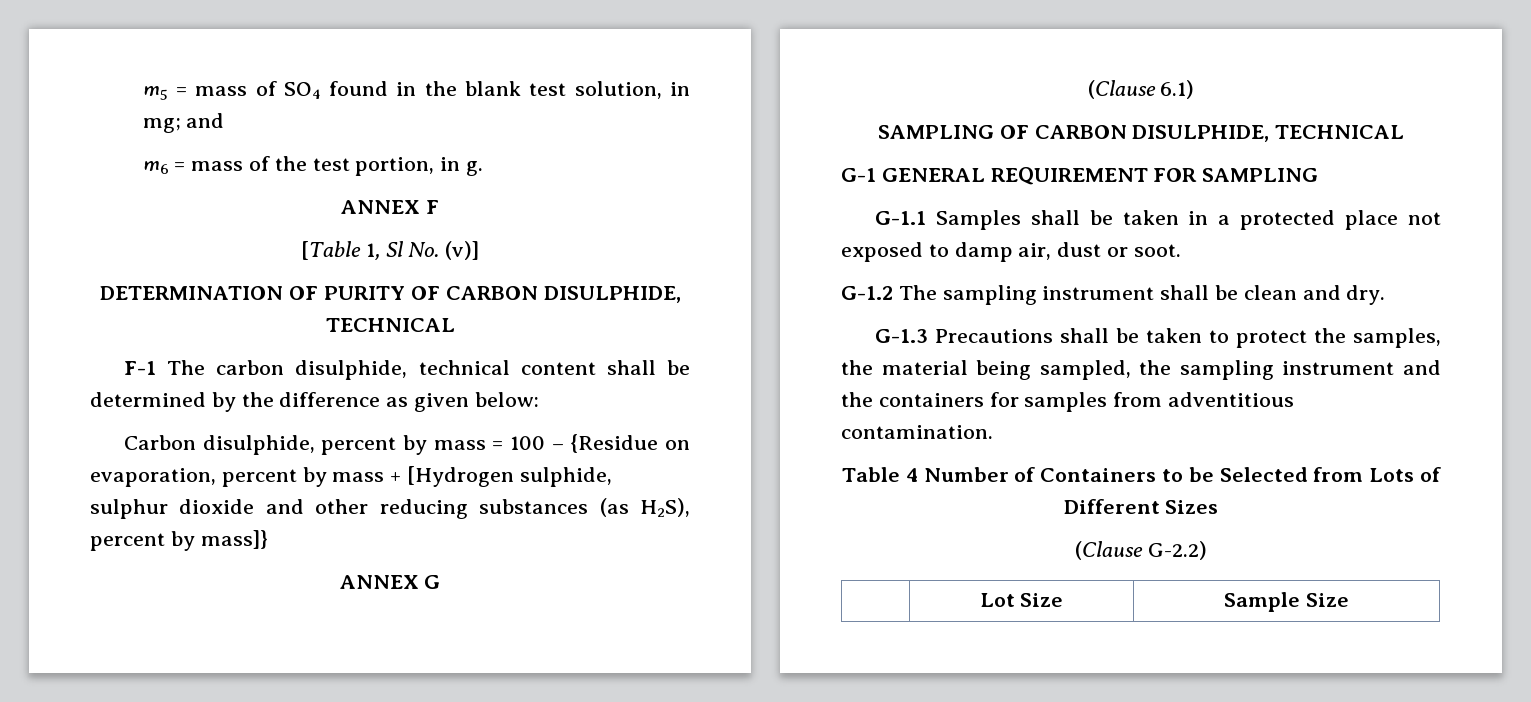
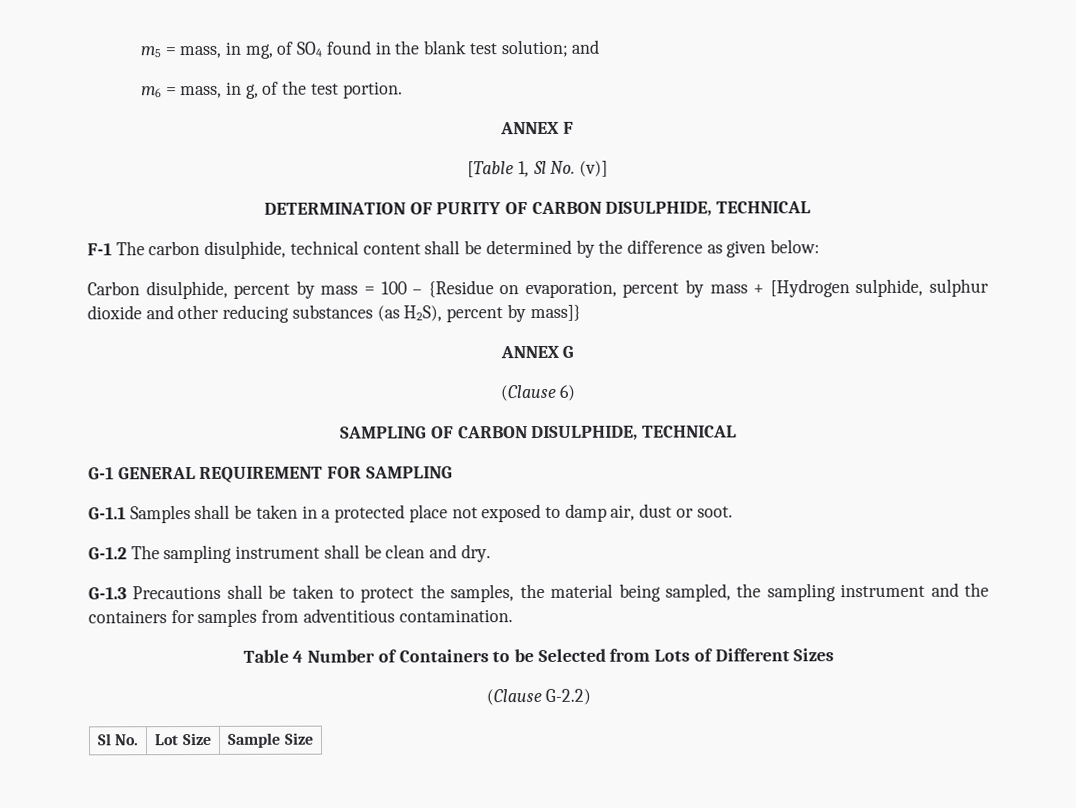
[195,86,248,96] mass -> [179,41,273,59] mass, in mg,
[574,81,690,99] [142,118,181,133] solution, in mg; -> [500,39,568,58] solution;
[191,156,484,176] mass of the test portion, in g. -> [180,80,403,99] mass, in g, of the test portion.
[1160,80,1195,99] 6.1) -> [559,384,576,401] 6)
(1207, 550) none -> [96,733,140,746] Sl No.

